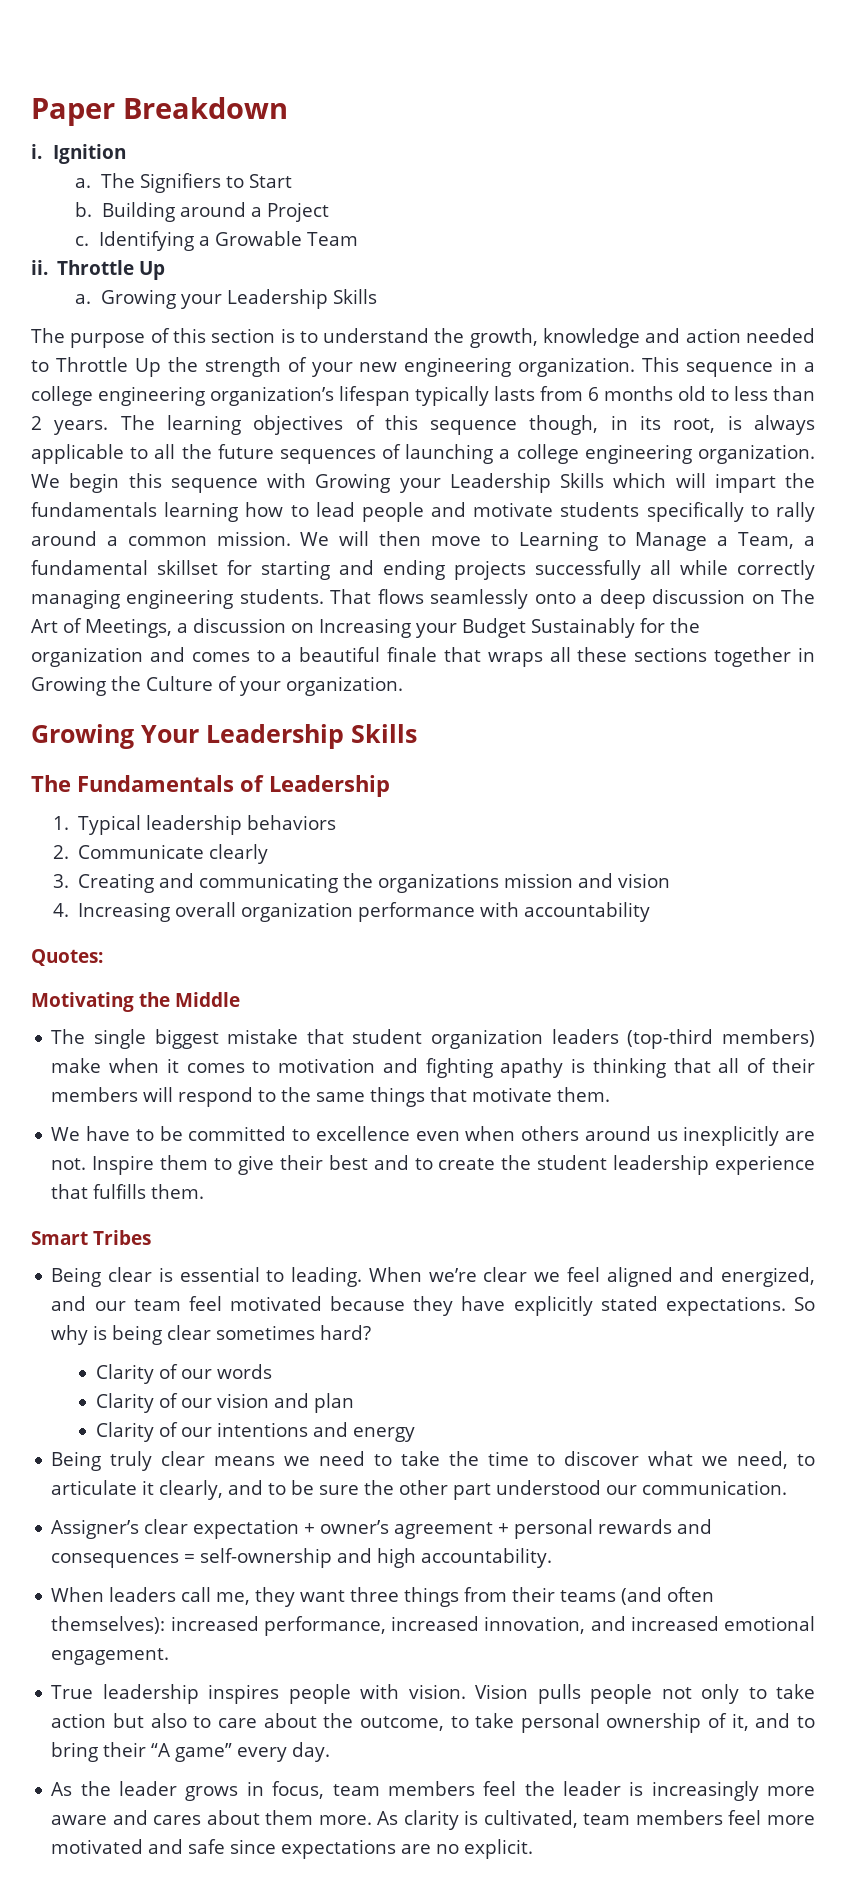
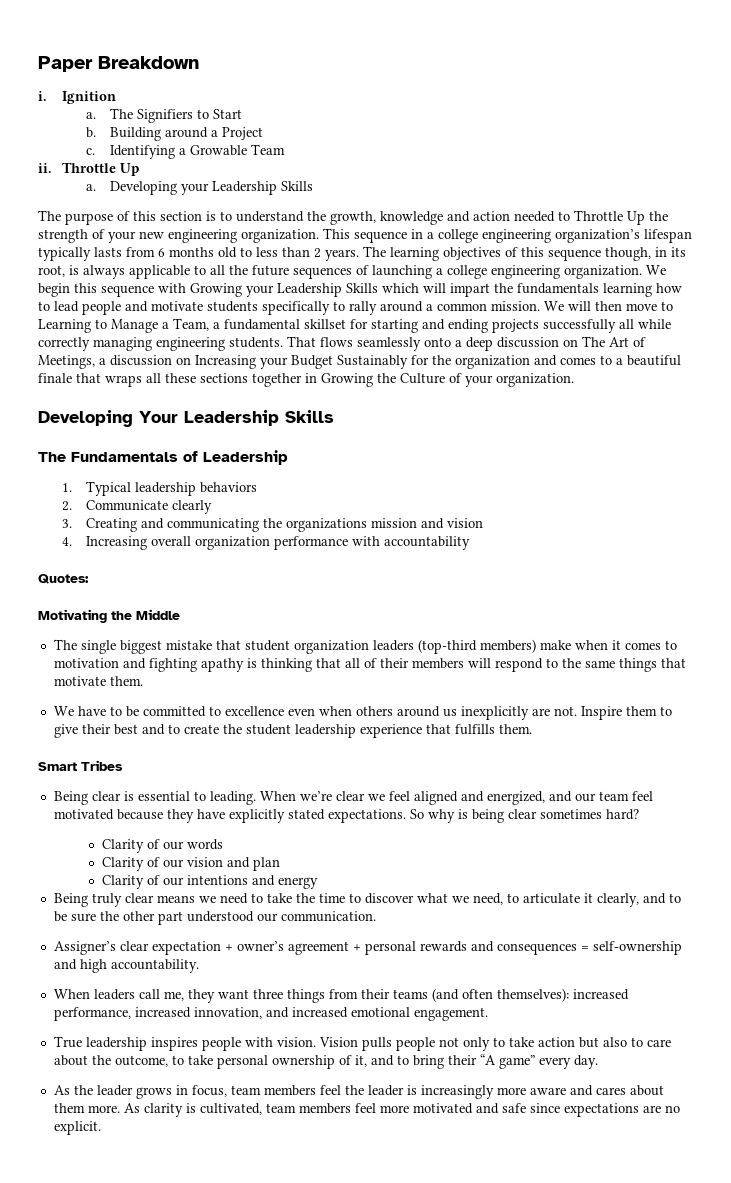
[100,289,176,309] Growing -> [110,181,178,195] Developing
[31,724,134,749] Growing -> [38,410,133,427] Developing

